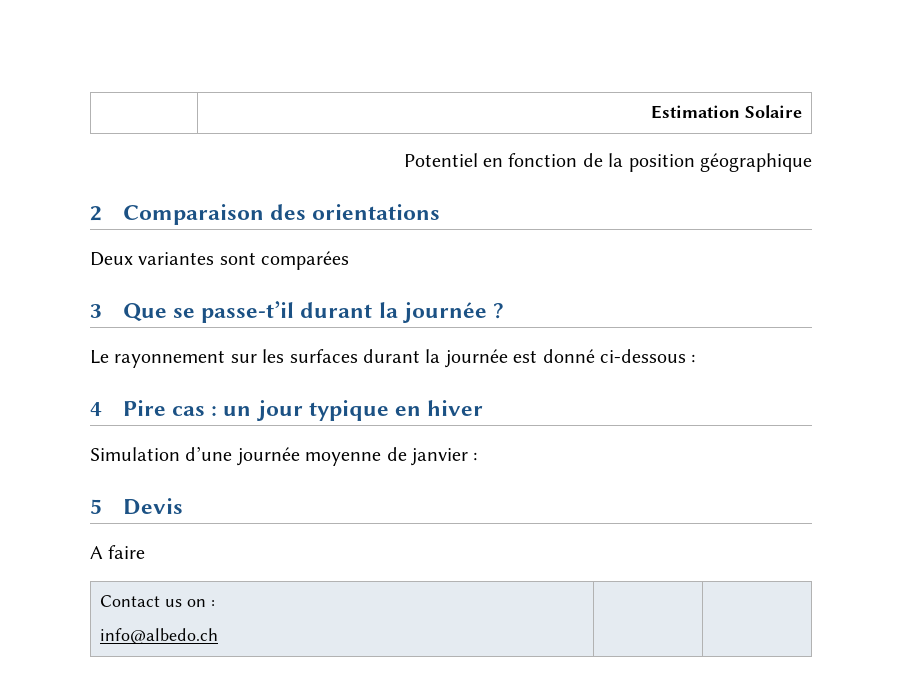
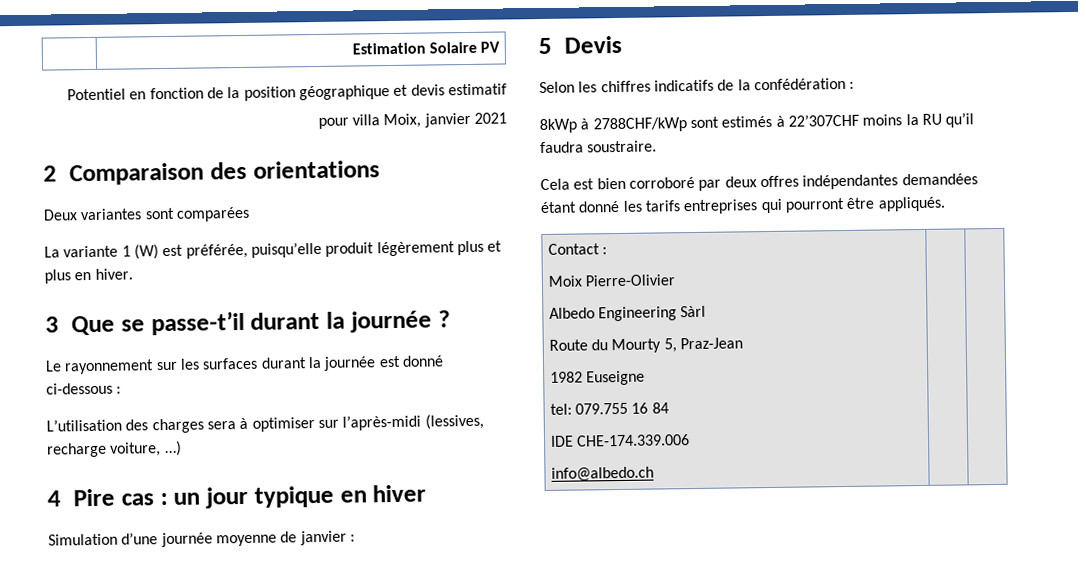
(802, 111) none -> [480,41,501,53] PV
(812, 162) none -> [393,83,507,96] [317,112,507,129] et devis estimatif // pour villa Moix, janvier 2021
(350, 260) none -> [44,240,503,260] [44,268,133,284] // La variante 1 (W) est préférée, puisqu’elle produit légèrement plus et plus en hiver.
(696, 358) none -> [46,413,484,434] [47,440,182,458] // L’utilisation des charges sera à optimiser sur l’après-midi (lessives, recharge voiture, …)
[90,545,146,559] A faire -> [539,77,855,94] [539,112,975,134] [540,140,658,154] [540,173,978,191] [540,196,946,215] Selon les chiffres indicatifs de la confédération : // 8kWp à 2788CHF/kWp sont estimés à 22’307CHF moins la RU qu’il faudra soustraire. // Cela est bien corroboré par deux offres indépendantes demandées étant donné les tarifs entreprises qui pourront être appliqués.
[165,599,216,607] us on : -> [602,247,608,255] [547,274,676,287] [548,305,707,322] [548,337,744,354] [549,370,646,386] [549,402,669,415] [549,434,691,447] : // Moix Pierre-Olivier // Albedo Engineering Sàrl // Route du Mourty 5, Praz-Jean // 1982 Euseigne // tel: 079.755 16 84 // IDE CHE-174.339.006

